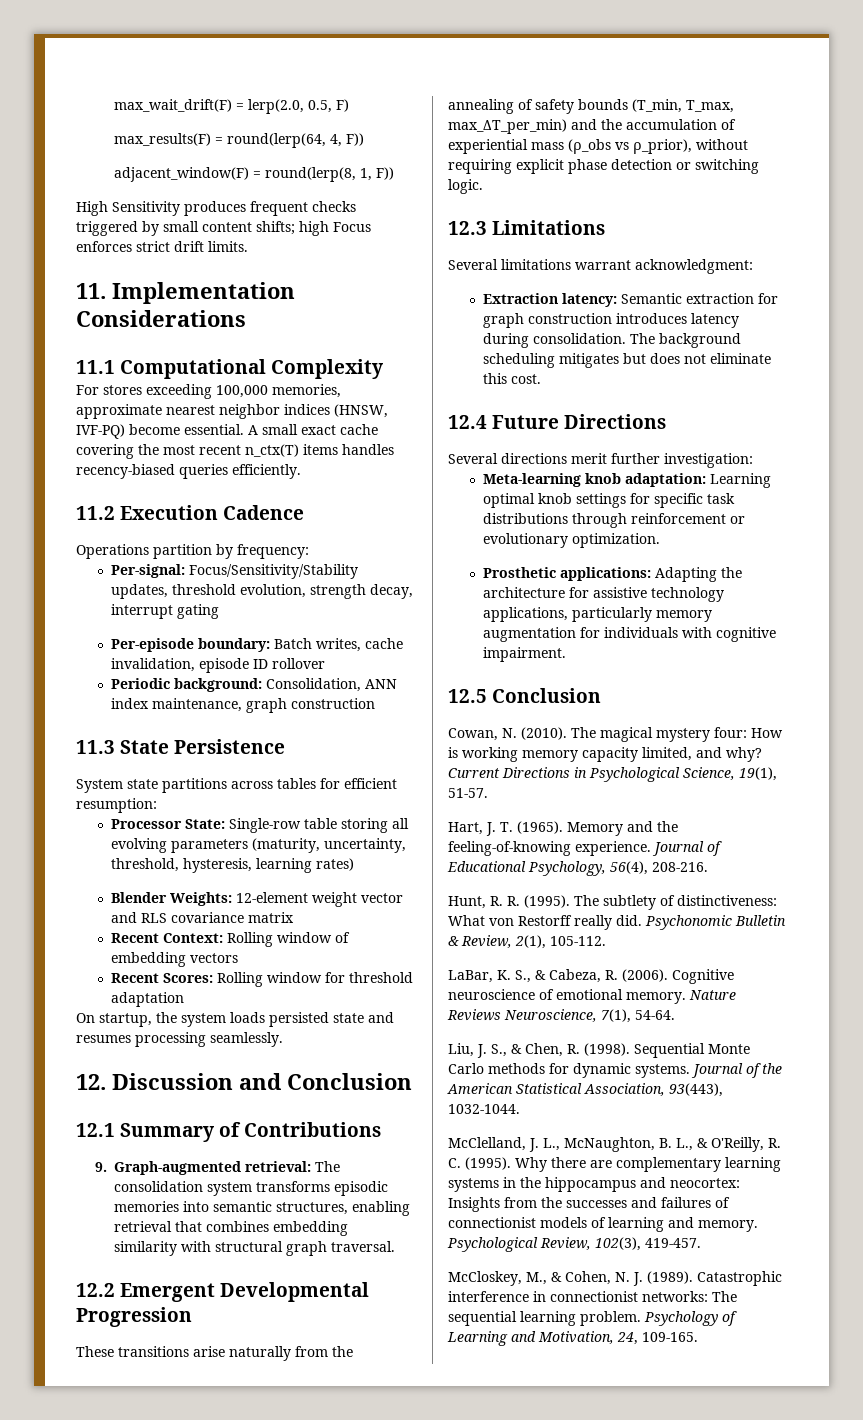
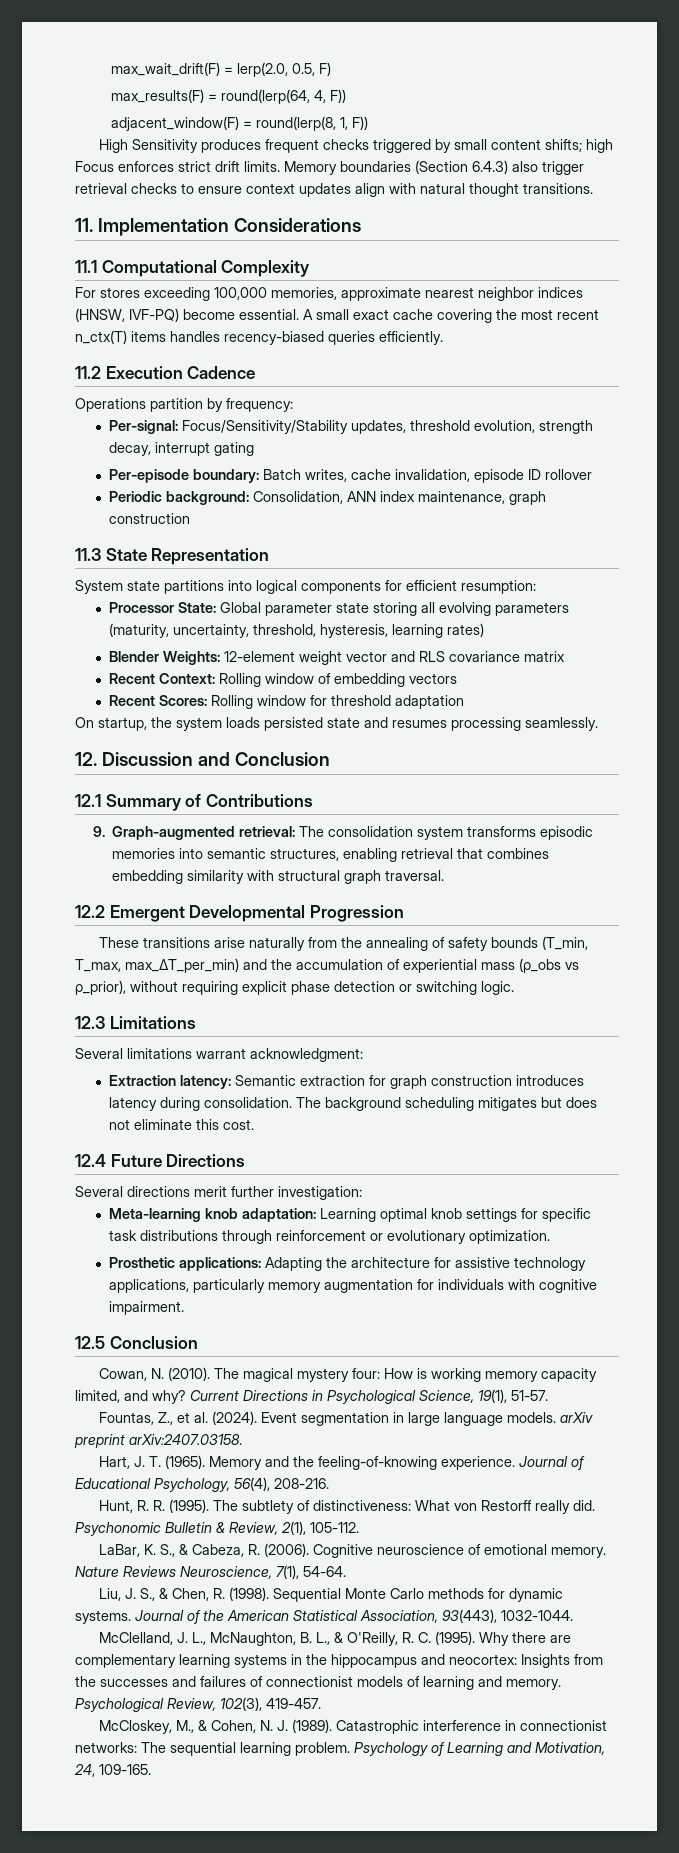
(248, 246) none -> [284,160,584,175] [75,183,593,197] Memory boundaries (Section 6.4.3) also trigger retrieval checks to ensure context updates align with natural thought transitions.
[174,739,286,754] Persistence -> [151,548,270,565] Representation
[231,778,316,789] across tables -> [228,580,381,594] into logical components
[228,818,337,833] Single-row table -> [219,602,369,616] Global parameter state
(488, 793) none -> [98,1411,593,1426] [74,1434,242,1448] // Fountas, Z., et al. (2024). Event segmentation in large language models. arXiv preprint arXiv:2407.03158.

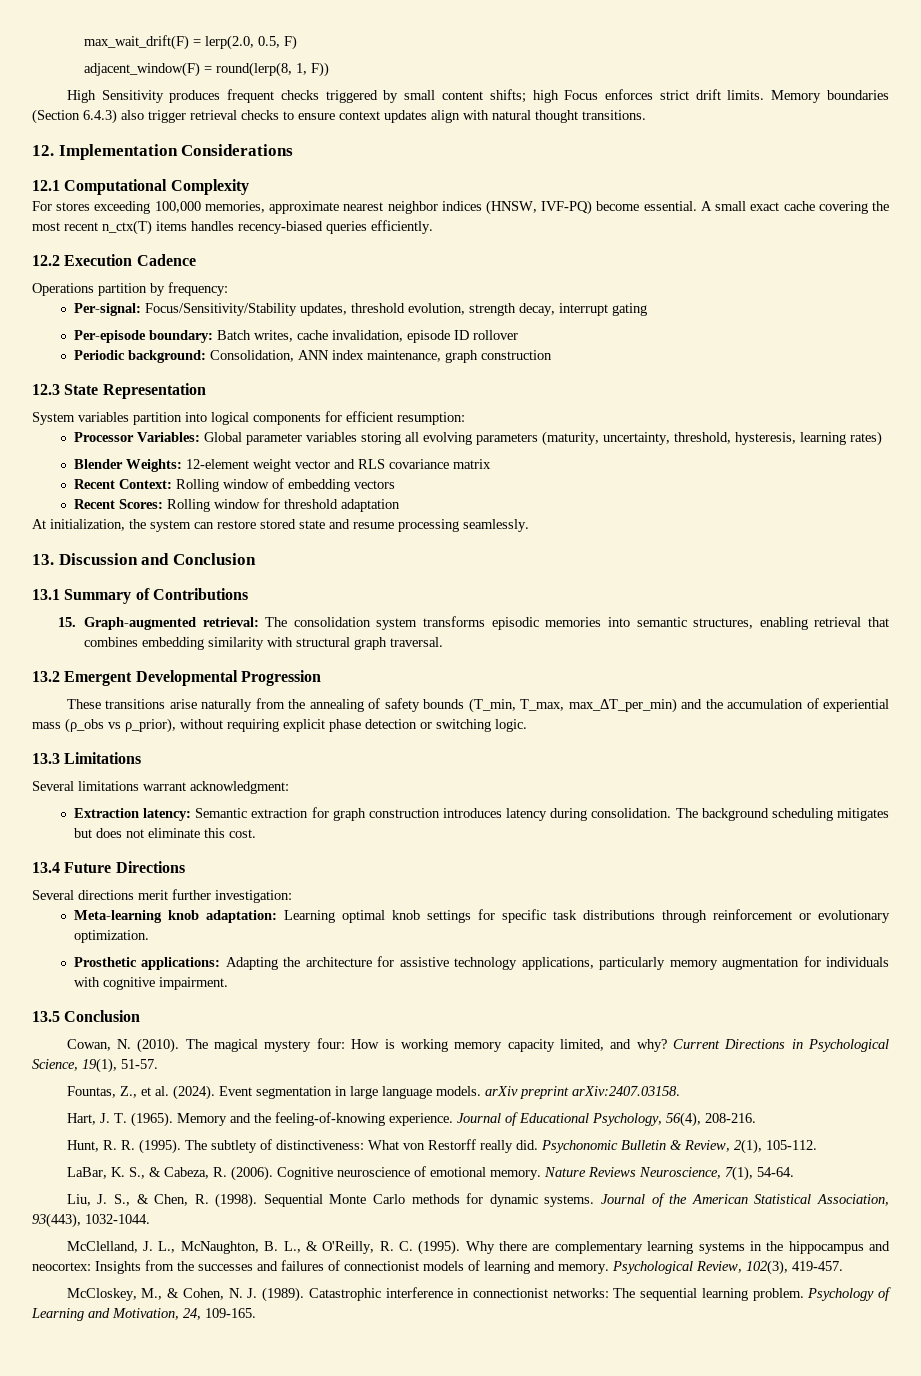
[110,89,346,104] // max_results(F) = round(lerp(64, 4, F)) -> (297, 42) none
[75,218,93,232] 11. -> [32,145,54,156] 12.
[75,260,97,273] 11.1 -> [32,180,60,191] 12.1
[75,366,101,379] 11.2 -> [32,255,60,266] 12.2
[75,548,101,561] 11.3 -> [32,384,60,395] 12.3
[127,580,224,594] state partitions -> [78,412,182,425] variables partition
[177,602,216,613] State: -> [136,432,200,442] Variables:
[335,602,369,613] state -> [305,432,357,442] variables
[75,717,323,731] On startup, the system loads persisted -> [32,519,296,532] At initialization, the system can restore stored
[392,720,447,728] resumes -> [353,522,394,529] resume
[75,752,97,766] 12. -> [32,554,54,565] 13.
[75,794,101,807] 12.1 -> [32,589,60,600] 13.1
[92,826,105,837] 9. -> [57,617,76,627] 15.
[75,905,105,918] 12.2 -> [32,671,60,682] 13.2
[75,1016,105,1029] 12.3 -> [32,753,60,764] 13.3
[75,1154,106,1167] 12.4 -> [32,862,60,873] 13.4
[75,1336,105,1349] 12.5 -> [32,1011,60,1022] 13.5

